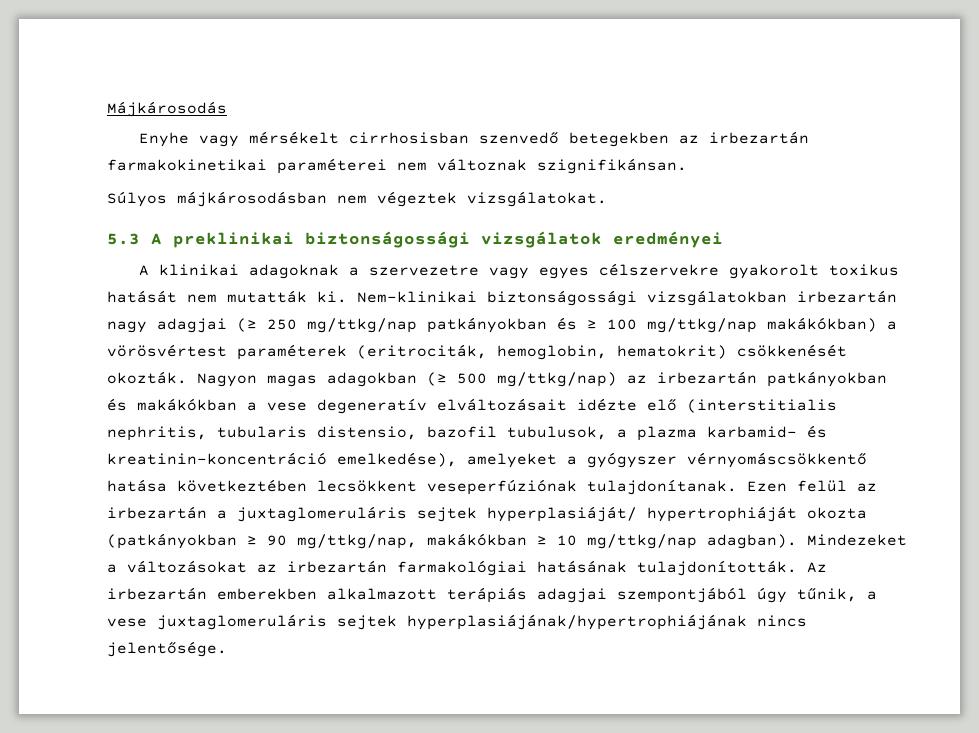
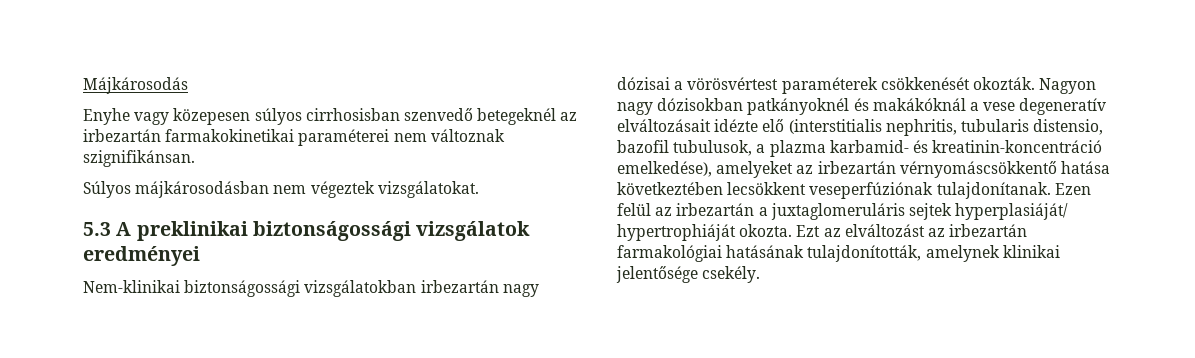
[248,131,339,144] mérsékelt -> [173,108,302,125] közepesen súlyos
[568,132,669,147] betegekben -> [477,108,557,125] betegeknél
[138,263,899,279] [107,290,347,303] A klinikai adagoknak a szervezetre vagy egyes célszervekre gyakorolt toxikus hatását nem mutatták ki. -> (200, 256) none
[157,317,897,333] [107,344,847,360] [107,371,887,387] [107,398,237,411] adagjai (≥ 250 mg/ttkg/nap patkányokban és ≥ 100 mg/ttkg/nap makákókban) a vörösvértest paraméterek (eritrociták, hemoglobin, hematokrit) csökkenését okozták. Nagyon magas adagokban (≥ 500 mg/ttkg/nap) az irbezartán patkányokban és makákókban -> [617,77,1097,94] [617,98,966,115] dózisai a vörösvértest paraméterek csökkenését okozták. Nagyon nagy dózisokban patkányoknél és makákóknál
[567,452,677,468] a gyógyszer -> [796,161,896,174] az irbezartán
[807,507,867,519] [107,533,907,549] [107,560,827,576] [107,587,877,603] [107,614,807,630] [107,641,227,657] okozta (patkányokban ≥ 90 mg/ttkg/nap, makákókban ≥ 10 mg/ttkg/nap adagban). Mindezeket a változásokat az irbezartán farmakológiai hatásának tulajdonították. Az irbezartán emberekben alkalmazott terápiás adagjai szempontjából úgy tűnik, a vese juxtaglomeruláris sejtek hyperplasiájának/hypertrophiájának nincs jelentősége. -> [739,224,1028,237] [617,245,1060,262] [616,266,761,283] okozta. Ezt az elváltozást az irbezartán farmakológiai hatásának tulajdonították, amelynek klinikai jelentősége csekély.

